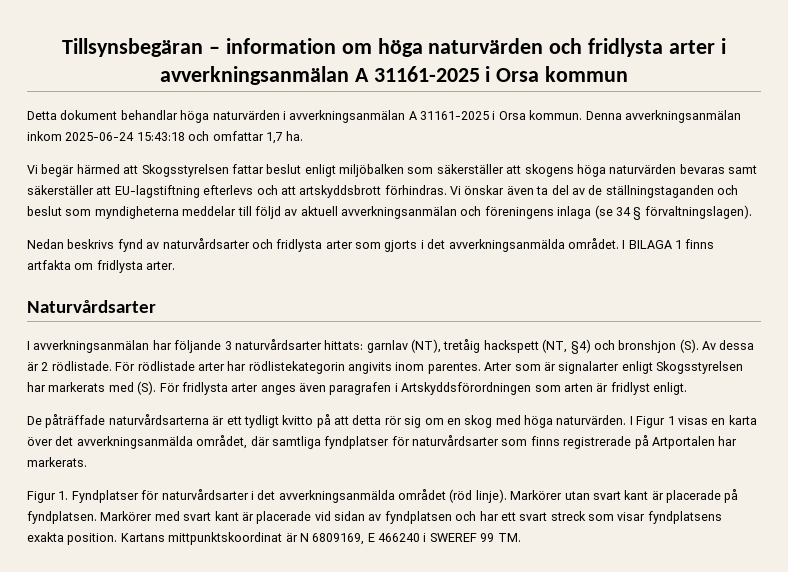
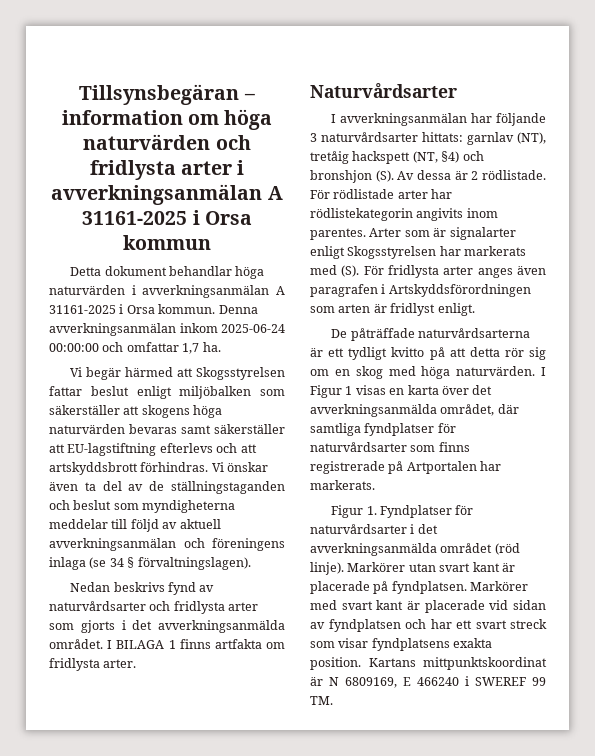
[136,132,185,141] 15:43:18 -> [49,343,99,352] 00:00:00

